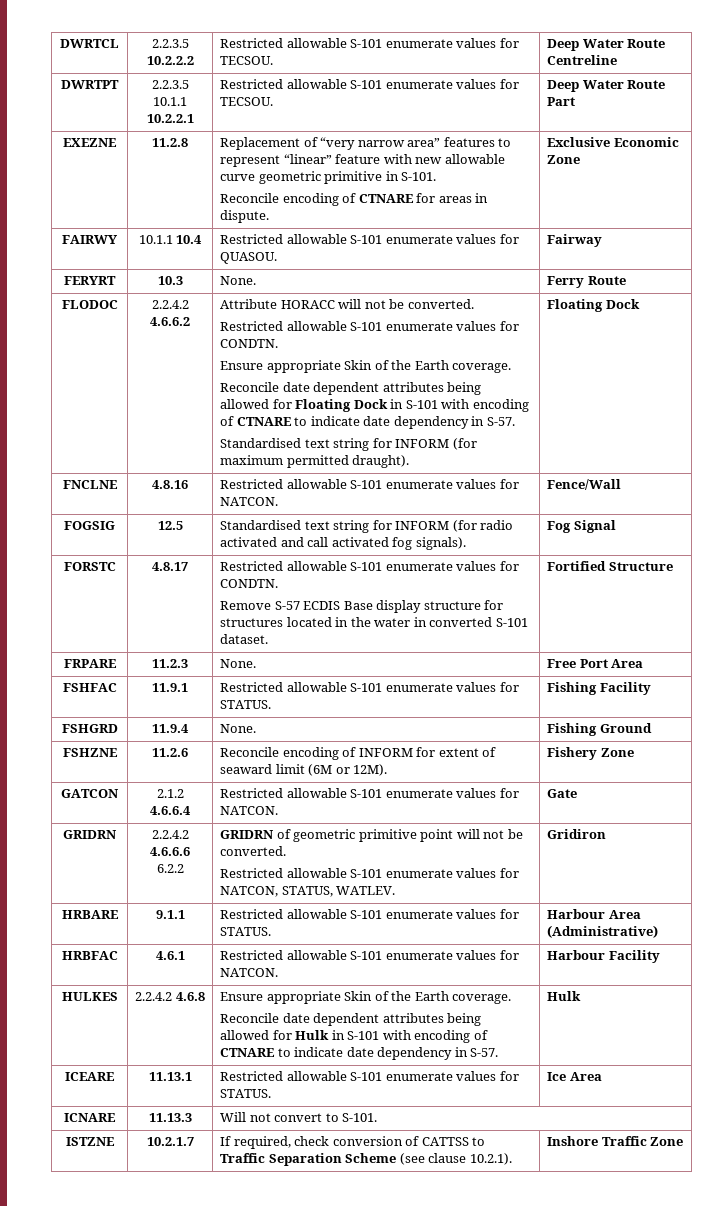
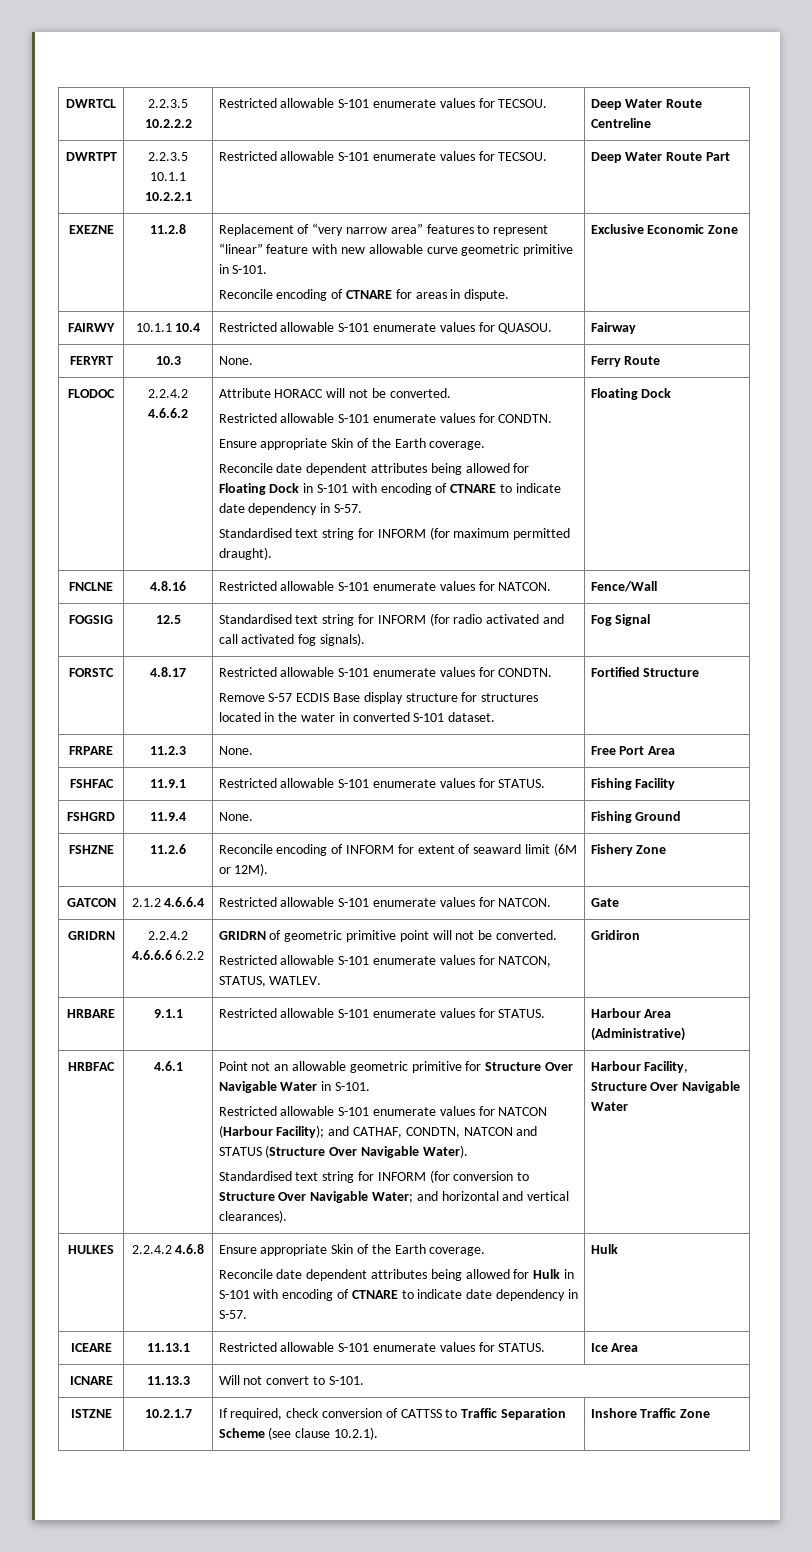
[220,950,519,960] [220,968,279,977] [547,950,660,963] Restricted allowable S-101 enumerate values for NATCON. | Harbour Facility -> [218,1061,573,1073] [218,1081,370,1093] [218,1106,548,1116] [218,1125,538,1138] [218,1145,468,1158] [218,1170,530,1183] [218,1191,570,1203] [218,1210,287,1223] [590,1061,689,1073] [590,1081,741,1093] [590,1102,628,1111] Point not an allowable geometric primitive for Structure Over Navigable Water in S-101. // Restricted allowable S-101 enumerate values for NATCON (Harbour Facility); and CATHAF, CONDTN, NATCON and STATUS (Structure Over Navigable Water). // Standardised text string for INFORM (for conversion to Structure Over Navigable Water; and horizontal and vertical clearances). | Harbour Facility, Structure Over Navigable Water

